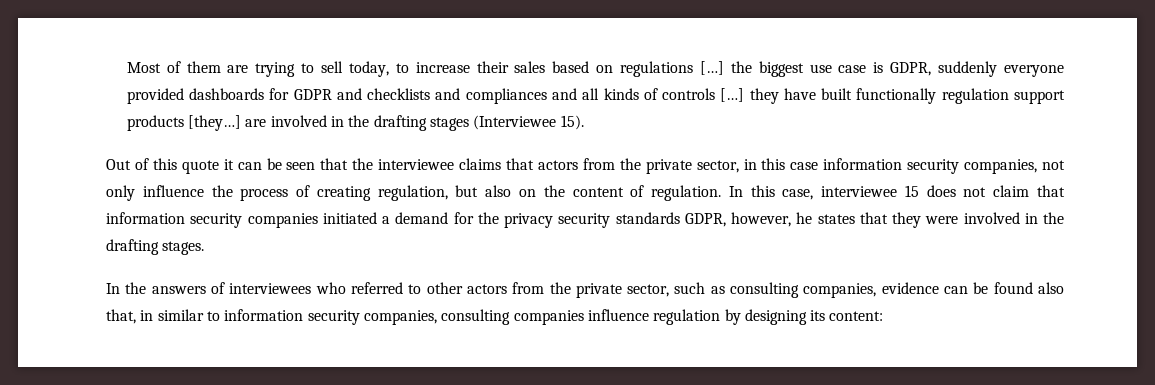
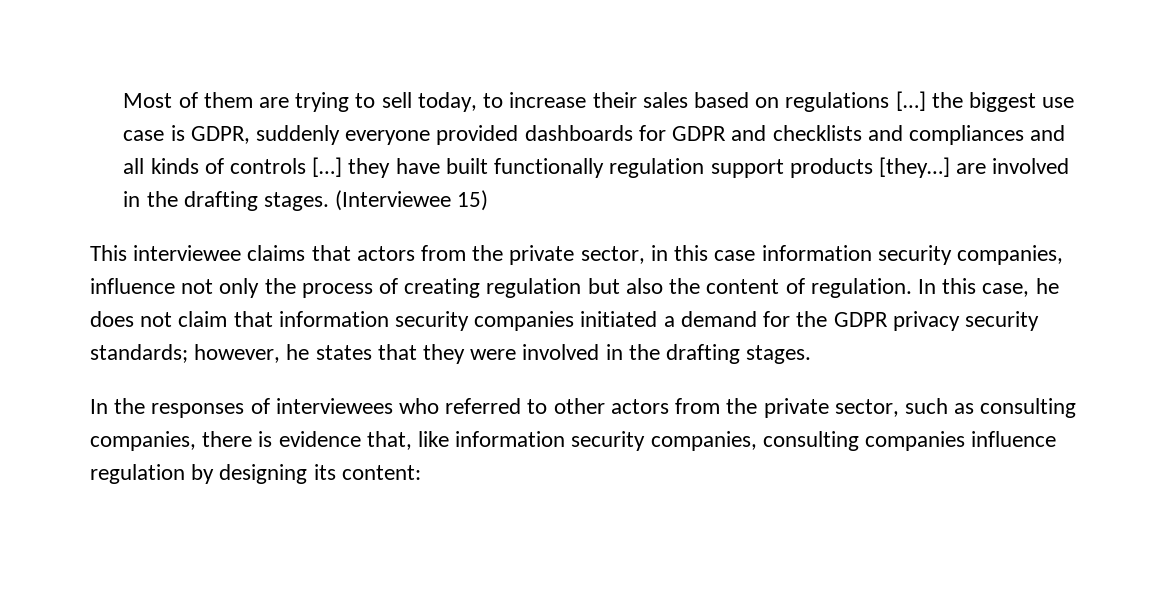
[430,115,584,131] [106,158,374,174] stages (Interviewee 15). // Out of this quote it can be seen that the -> [264,190,489,211] [90,245,127,261] stages. (Interviewee 15) // This
(1038, 166) none -> [90,278,175,294] influence
[142,185,204,197] influence -> (260, 288) none
[377,185,448,201] regulation, -> [486,278,582,298] regulation
[518,189,536,197] on -> (663, 286) none
[821,185,919,197] interviewee 15 -> [1035,278,1059,294] he
(499, 218) none -> [833,312,888,327] GDPR
[615,212,726,227] standards GDPR, -> [90,344,188,363] standards;
[151,286,206,294] answers -> [151,403,245,418] responses
[881,282,1065,294] [106,309,220,324] evidence can be found also that, in similar to -> [202,431,450,450] there is evidence that, like

